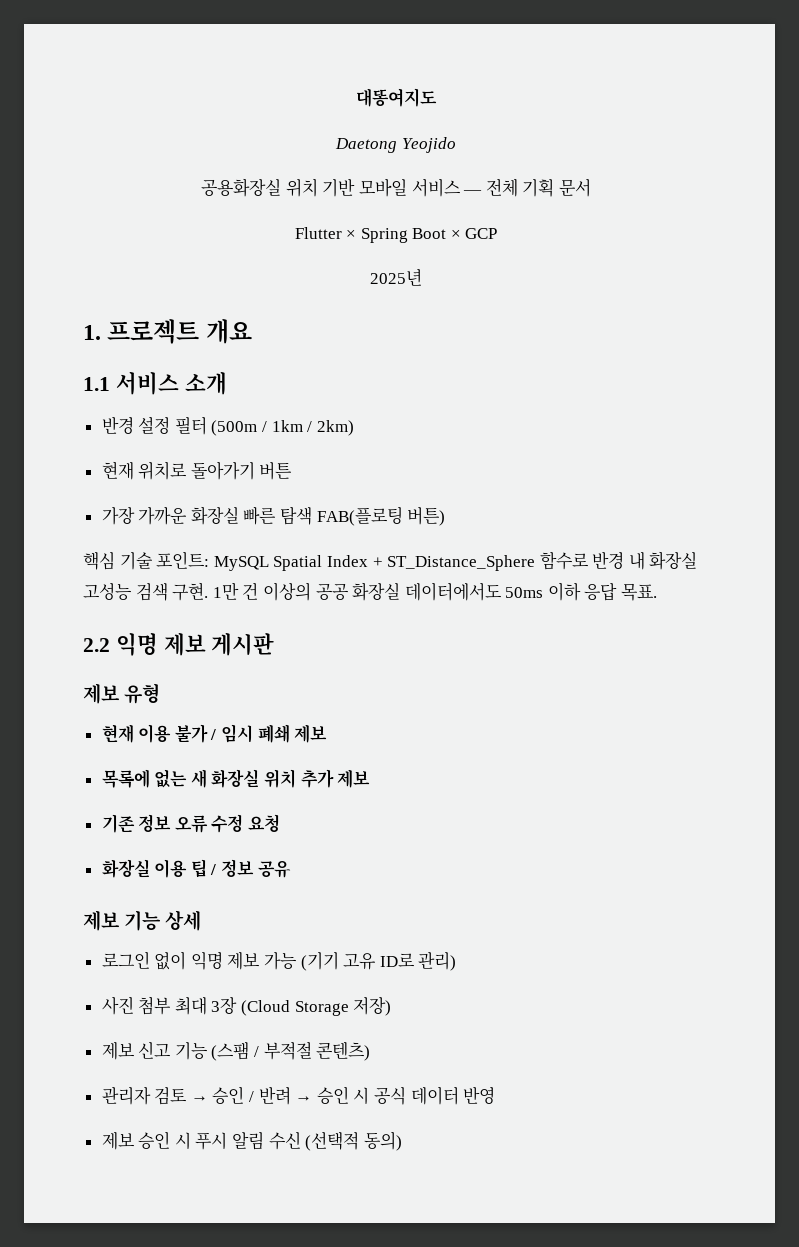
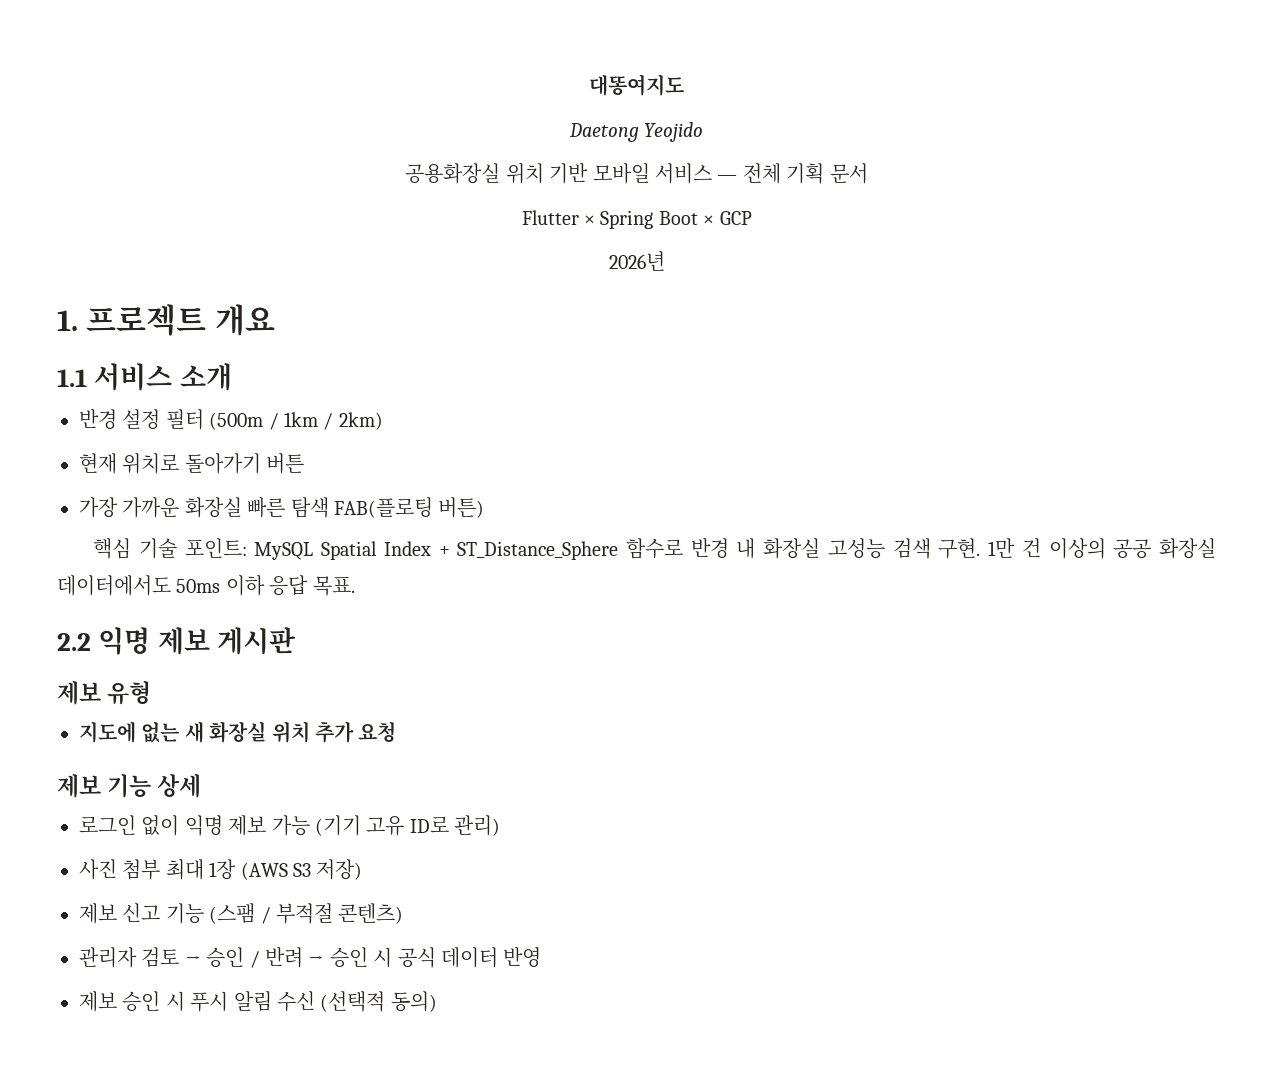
[370,269,422,286] 2025년 -> [608,251,665,271] 2026년
[101,724,328,743] [101,769,150,788] 현재 이용 불가 / 임시 폐쇄 제보 // 목록에 -> [79,721,136,743] 지도에
[337,769,371,788] [101,814,281,833] [101,859,291,878] 제보 // 기존 정보 오류 수정 요청 // 화장실 이용 팁 / 정보 공유 -> [358,721,397,742] 요청
[211,997,349,1016] 3장 (Cloud Storage -> [209,859,311,880] 1장 (AWS S3

